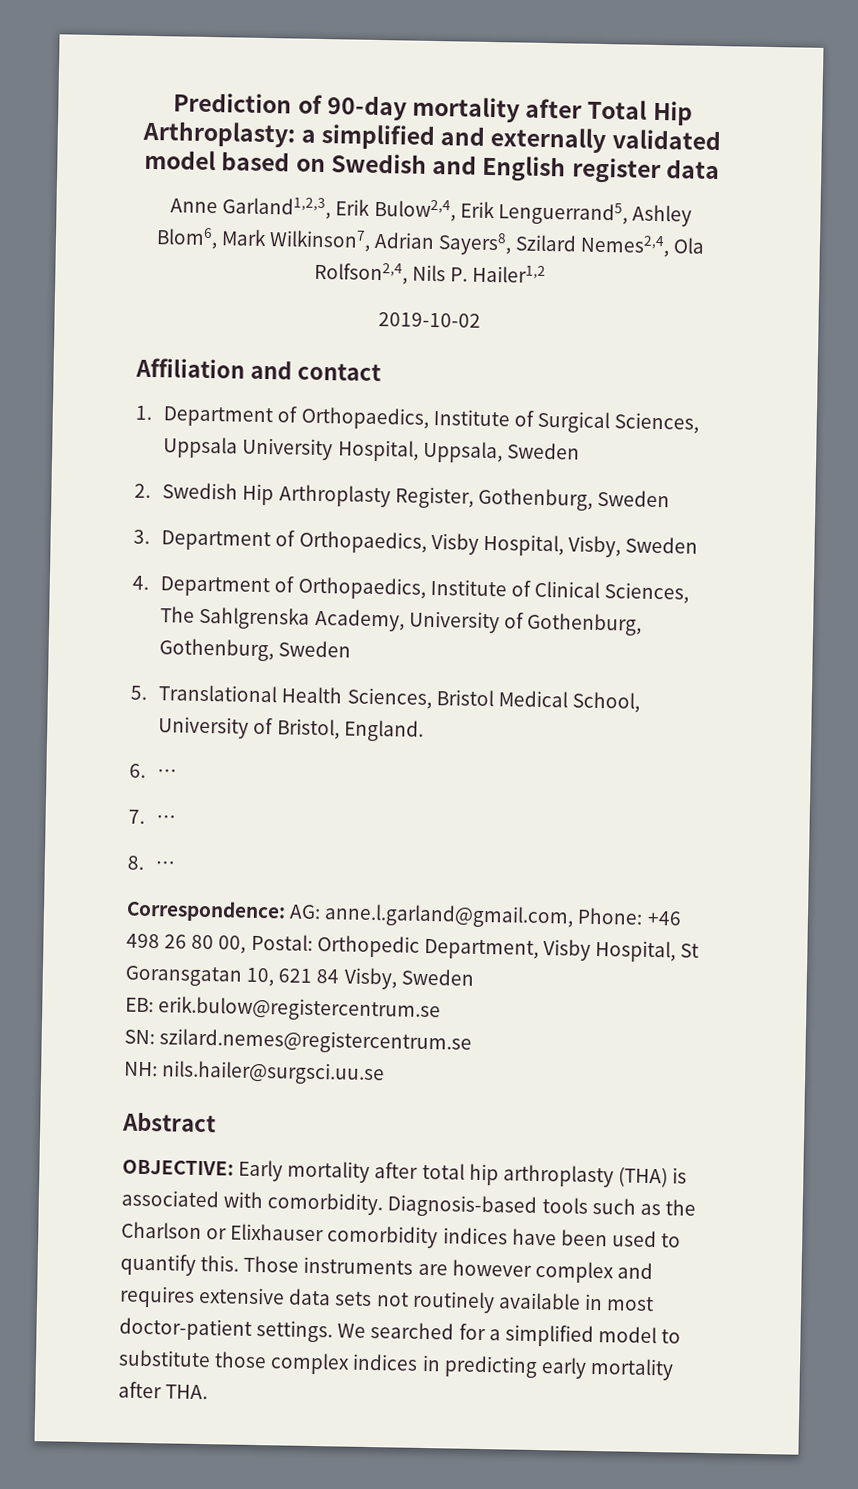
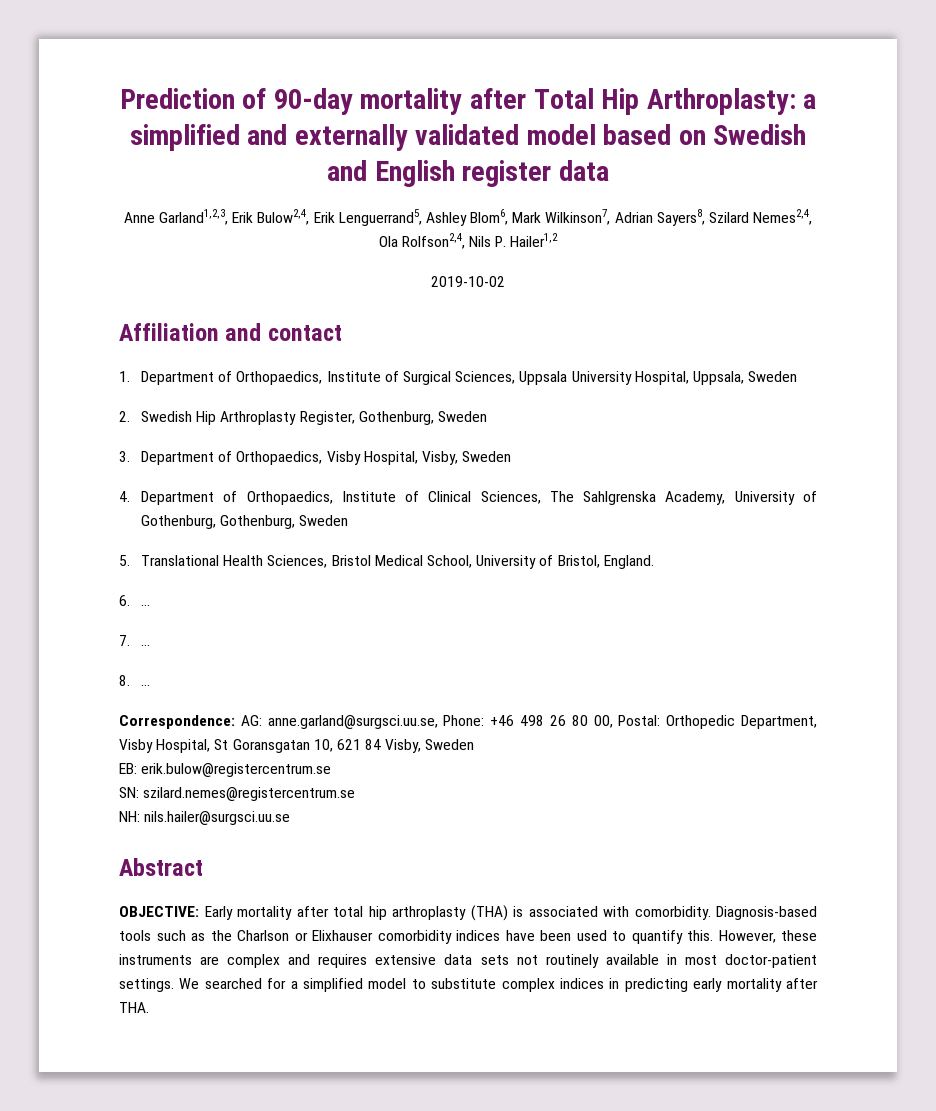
[324,903,575,929] anne.l.garland@gmail.com, -> [267,715,438,729] anne.garland@surgsci.uu.se,
[243,1255,300,1273] Those -> [718,930,817,943] However, these
[451,1259,532,1277] however -> (220, 960) none
[214,1351,268,1369] those -> (497, 983) none

